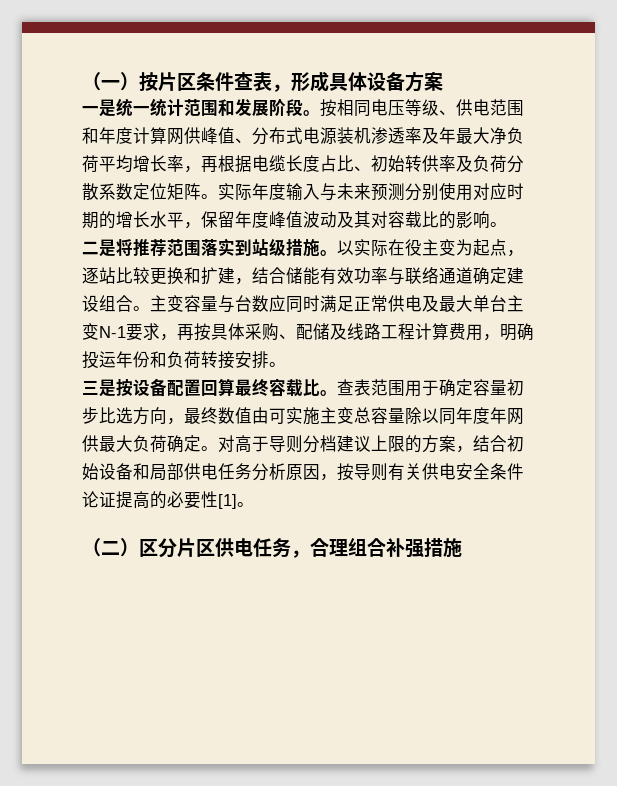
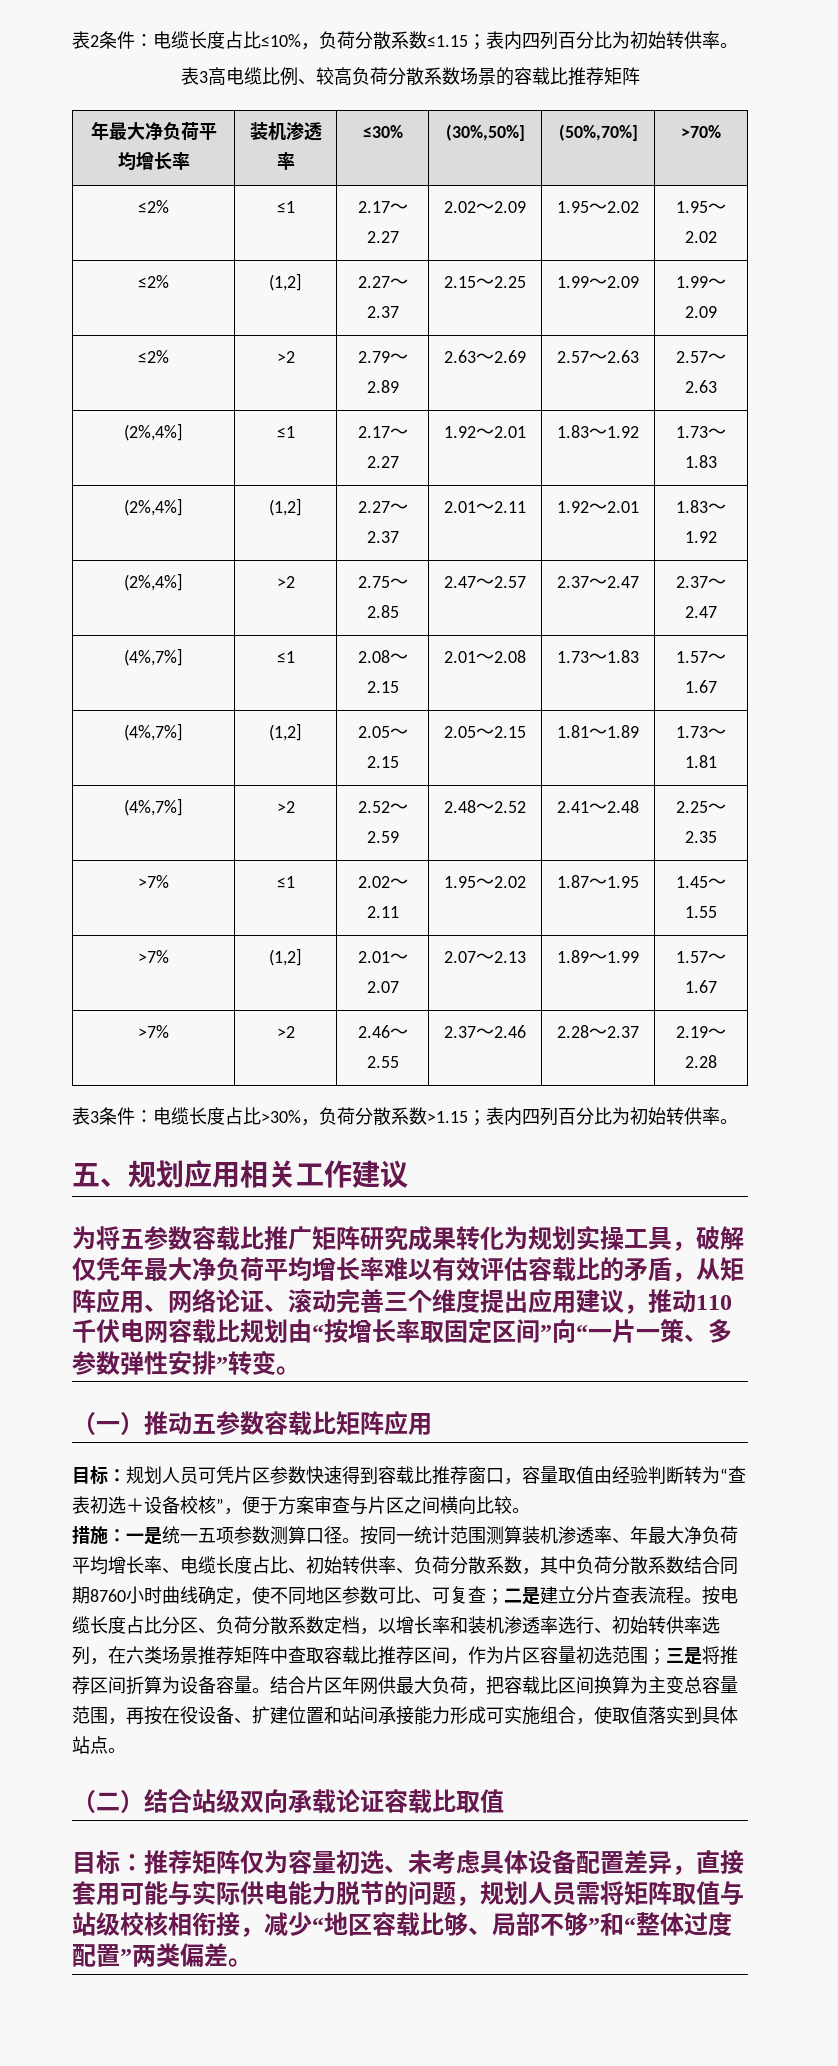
[82,71,443,92] [82,98,524,117] [82,127,524,145] [82,155,252,173] （一）按片区条件查表，形成具体设备方案 // 一是统一统计范围和发展阶段。按相同电压等级、供电范围和年度计算网供峰值、分布式电源装机渗透率及年最大净负荷平均增长率，再根据 -> [72,31,738,50] [180,67,640,86] [90,121,217,141] [117,152,190,171] [249,122,322,141] [276,152,295,170] [362,125,403,138] [445,124,525,141] [558,124,638,141] [681,125,721,138] [138,200,169,213] [276,201,295,213] [357,201,408,213] [366,231,399,243] [444,201,526,213] [557,201,639,213] [676,201,726,213] [685,231,717,243] [138,275,169,288] [269,273,302,291] [357,276,408,288] [366,306,399,318] [444,276,526,288] [557,276,639,288] [676,276,726,288] [685,306,717,318] [138,350,169,363] [276,351,295,363] [357,351,408,363] [366,380,399,393] [444,350,526,363] [557,350,639,363] [676,351,726,363] [685,380,717,393] [124,423,183,441] [276,426,295,438] [357,426,408,438] [366,456,399,468] [444,426,526,438] [557,425,639,438] [676,426,726,438] [685,455,717,468] [124,498,183,516] [269,498,302,516] [357,501,408,513] [366,531,399,543] [444,501,526,513] [557,501,639,513] [676,500,726,513] [685,531,717,543] [124,573,183,591] [276,576,295,588] [357,576,408,588] [366,605,399,618] [444,576,526,588] [557,576,639,588] [676,576,726,588] [685,606,717,618] [124,648,183,666] [276,651,295,663] [357,650,408,663] [366,681,399,693] [444,650,526,663] [557,650,639,663] [676,651,726,663] [685,680,717,693] [124,723,183,741] [269,723,302,741] [357,726,408,738] [366,756,399,768] [444,726,526,738] [557,725,639,738] [676,726,726,738] [685,755,717,768] [124,798,183,816] [276,801,295,813] [357,801,408,813] [366,831,399,843] [444,800,526,813] [557,800,639,813] [676,801,726,813] [685,831,717,843] [138,875,169,888] [276,876,295,888] [357,876,408,888] [366,906,399,918] [444,876,526,888] [557,875,639,888] [676,876,726,888] [685,906,717,918] [138,950,169,963] [269,948,302,966] [357,951,408,963] [366,981,399,993] [444,951,526,963] [557,950,639,963] [676,951,726,963] [685,980,717,993] [138,1025,169,1038] [276,1026,295,1038] [357,1025,408,1038] [366,1056,399,1068] [444,1025,526,1038] [557,1025,639,1038] [676,1026,726,1038] [685,1055,717,1068] [72,1107,738,1126] [72,1160,408,1188] [72,1226,744,1251] [72,1257,744,1282] [72,1288,732,1314] [72,1319,732,1344] [72,1350,300,1375] [72,1411,432,1436] [72,1466,746,1485] [72,1496,530,1515] [72,1526,738,1545] [72,1556,180,1575] 表2条件：电缆长度占比≤10%，负荷分散系数≤1.15；表内四列百分比为初始转供率。 // 表3高电缆比例、较高负荷分散系数场景的容载比推荐矩阵 // 年最大净负荷平均增长率 | 装机渗透率 | ≤30% | (30%,50%] | (50%,70%] | >70% // ≤2% | ≤1 | 2.17～2.27 | 2.02～2.09 | 1.95～2.02 | 1.95～2.02 // ≤2% | (1,2] | 2.27～2.37 | 2.15～2.25 | 1.99～2.09 | 1.99～2.09 // ≤2% | >2 | 2.79～2.89 | 2.63～2.69 | 2.57～2.63 | 2.57～2.63 // (2%,4%] | ≤1 | 2.17～2.27 | 1.92～2.01 | 1.83～1.92 | 1.73～1.83 // (2%,4%] | (1,2] | 2.27～2.37 | 2.01～2.11 | 1.92～2.01 | 1.83～1.92 // (2%,4%] | >2 | 2.75～2.85 | 2.47～2.57 | 2.37～2.47 | 2.37～2.47 // (4%,7%] | ≤1 | 2.08～2.15 | 2.01～2.08 | 1.73～1.83 | 1.57～1.67 // (4%,7%] | (1,2] | 2.05～2.15 | 2.05～2.15 | 1.81～1.89 | 1.73～1.81 // (4%,7%] | >2 | 2.52～2.59 | 2.48～2.52 | 2.41～2.48 | 2.25～2.35 // >7% | ≤1 | 2.02～2.11 | 1.95～2.02 | 1.87～1.95 | 1.45～1.55 // >7% | (1,2] | 2.01～2.07 | 2.07～2.13 | 1.89～1.99 | 1.57～1.67 // >7% | >2 | 2.46～2.55 | 2.37～2.46 | 2.28～2.37 | 2.19～2.28 // 表3条件：电缆长度占比>30%，负荷分散系数>1.15；表内四列百分比为初始转供率。 // 五、规划应用相关工作建议 // 为将五参数容载比推广矩阵研究成果转化为规划实操工具，破解仅凭年最大净负荷平均增长率难以有效评估容载比的矛盾，从矩阵应用、网络论证、滚动完善三个维度提出应用建议，推动110千伏电网容载比规划由“按增长率取固定区间”向“一片一策、多参数弹性安排”转变。 // （一）推动五参数容载比矩阵应用 // 目标：规划人员可凭片区参数快速得到容载比推荐窗口，容量取值由经验判断转为“查表初选＋设备校核”，便于方案审查与片区之间横向比较。 // 措施：一是统一五项参数测算口径。按同一统计范围测算装机渗透率、年最大净负荷平均增长率、
[456,155,524,173] [82,183,524,201] [82,211,507,229] [82,238,524,257] [82,267,524,285] [82,295,524,313] [82,323,534,341] [82,351,286,369] [82,378,524,397] [82,407,524,425] [82,435,524,453] [82,463,524,481] [82,491,254,509] [82,538,462,558] 及负荷分散系数定位矩阵。实际年度输入与未来预测分别使用对应时期的增长水平，保留年度峰值波动及其对容载比的影响。 // 二是将推荐范围落实到站级措施。以实际在役主变为起点，逐站比较更换和扩建，结合储能有效功率与联络通道确定建设组合。主变容量与台数应同时满足正常供电及最大单台主变N-1要求，再按具体采购、配储及线路工程计算费用，明确投运年份和负荷转接安排。 // 三是按设备配置回算最终容载比。查表范围用于确定容量初步比选方向，最终数值由可实施主变总容量除以同年度年网供最大负荷确定。对高于导则分档建议上限的方案，结合初始设备和局部供电任务分析原因，按导则有关供电安全条件论证提高的必要性[1]。 // （二）区分片区供电任务，合理组合补强措施 -> [396,1556,738,1575] [72,1586,738,1605] [72,1616,720,1635] [72,1646,738,1665] [72,1676,738,1695] [72,1706,738,1725] [72,1736,126,1754] [72,1789,504,1814] [72,1850,744,1875] [72,1881,744,1906] [72,1912,732,1937] [72,1943,252,1967] 、负荷分散系数，其中负荷分散系数结合同期8760小时曲线确定，使不同地区参数可比、可复查；二是建立分片查表流程。按电缆长度占比分区、负荷分散系数定档，以增长率和装机渗透率选行、初始转供率选列，在六类场景推荐矩阵中查取容载比推荐区间，作为片区容量初选范围；三是将推荐区间折算为设备容量。结合片区年网供最大负荷，把容载比区间换算为主变总容量范围，再按在役设备、扩建位置和站间承接能力形成可实施组合，使取值落实到具体站点。 // （二）结合站级双向承载论证容载比取值 // 目标：推荐矩阵仅为容量初选、未考虑具体设备配置差异，直接套用可能与实际供电能力脱节的问题，规划人员需将矩阵取值与站级校核相衔接，减少“地区容载比够、局部不够”和“整体过度配置”两类偏差。

